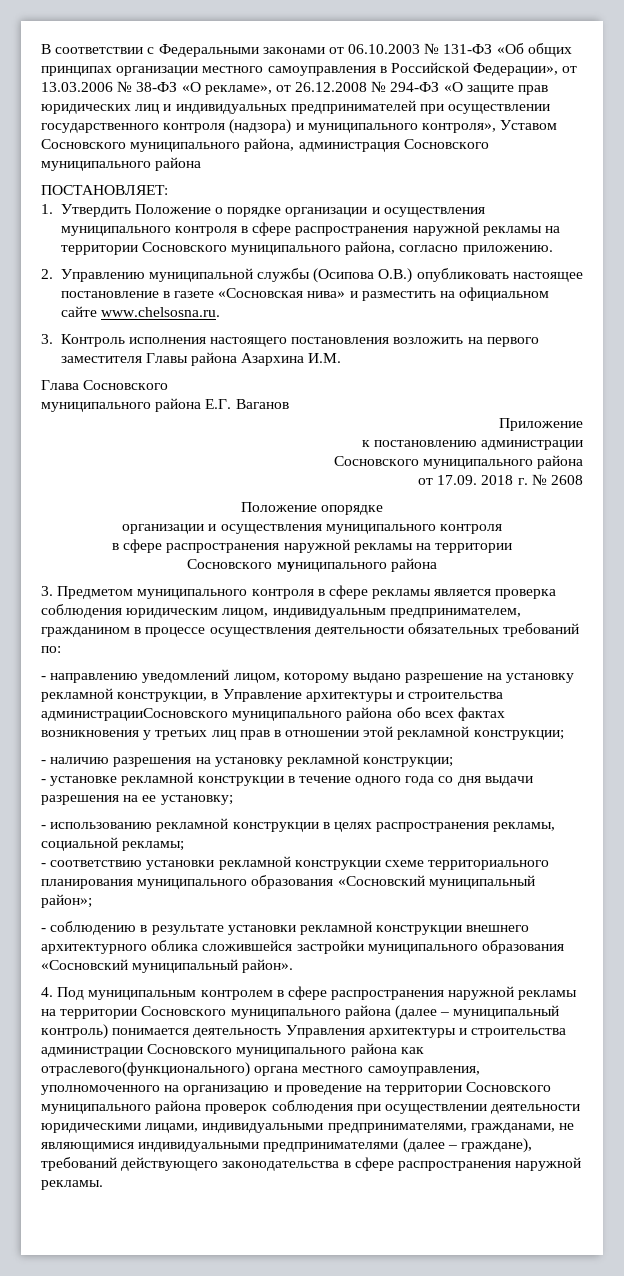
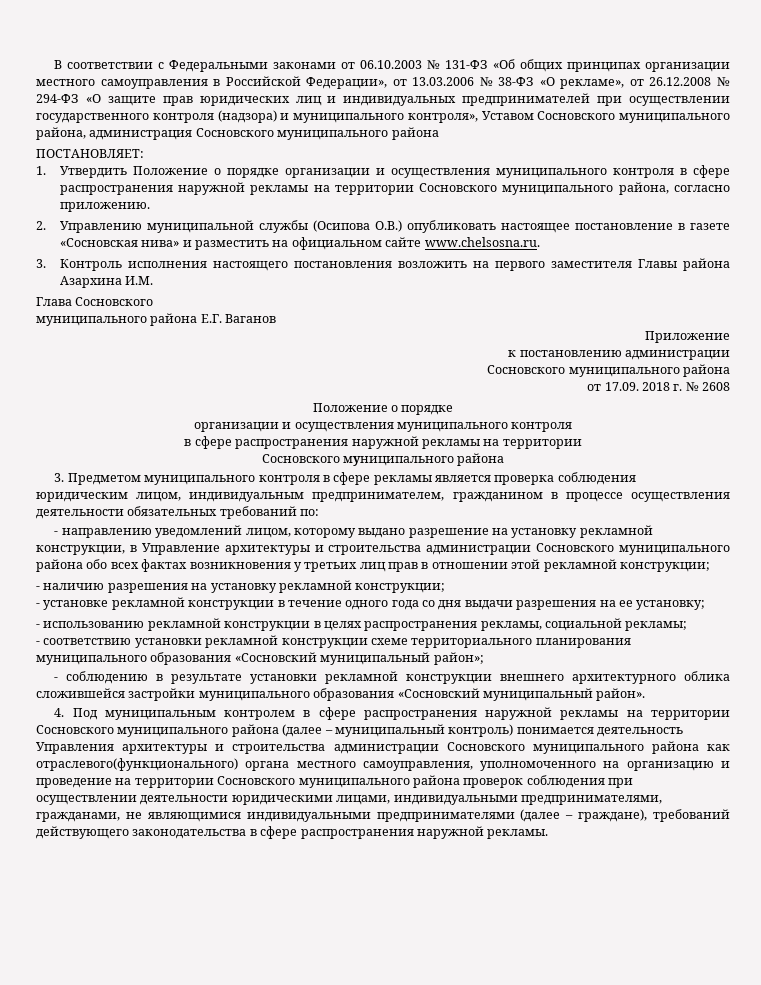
[321,505,384,515] опорядке -> [391,405,454,415] о порядке
[41,708,228,721] администрацииСосновского -> [426,543,615,555] администрации Сосновского

